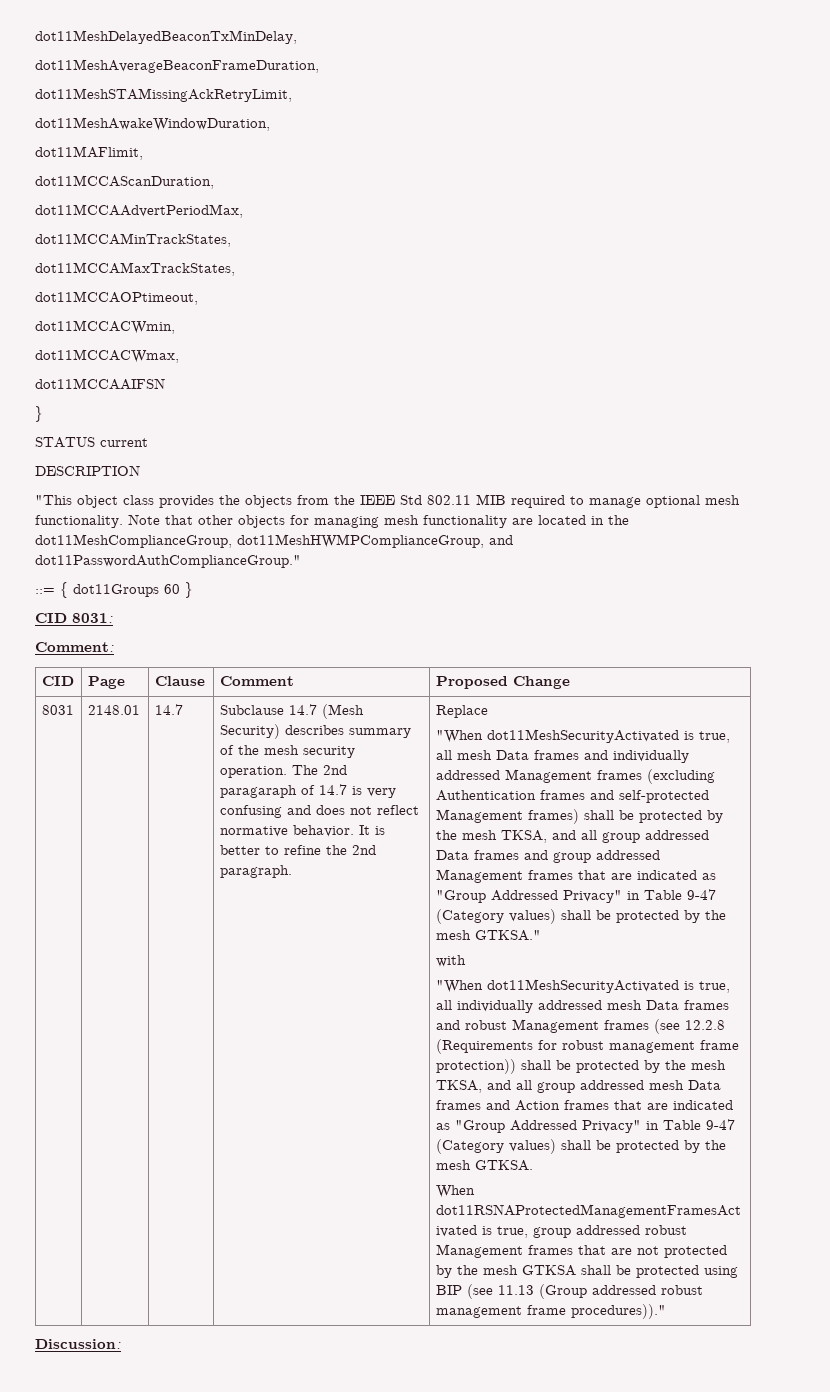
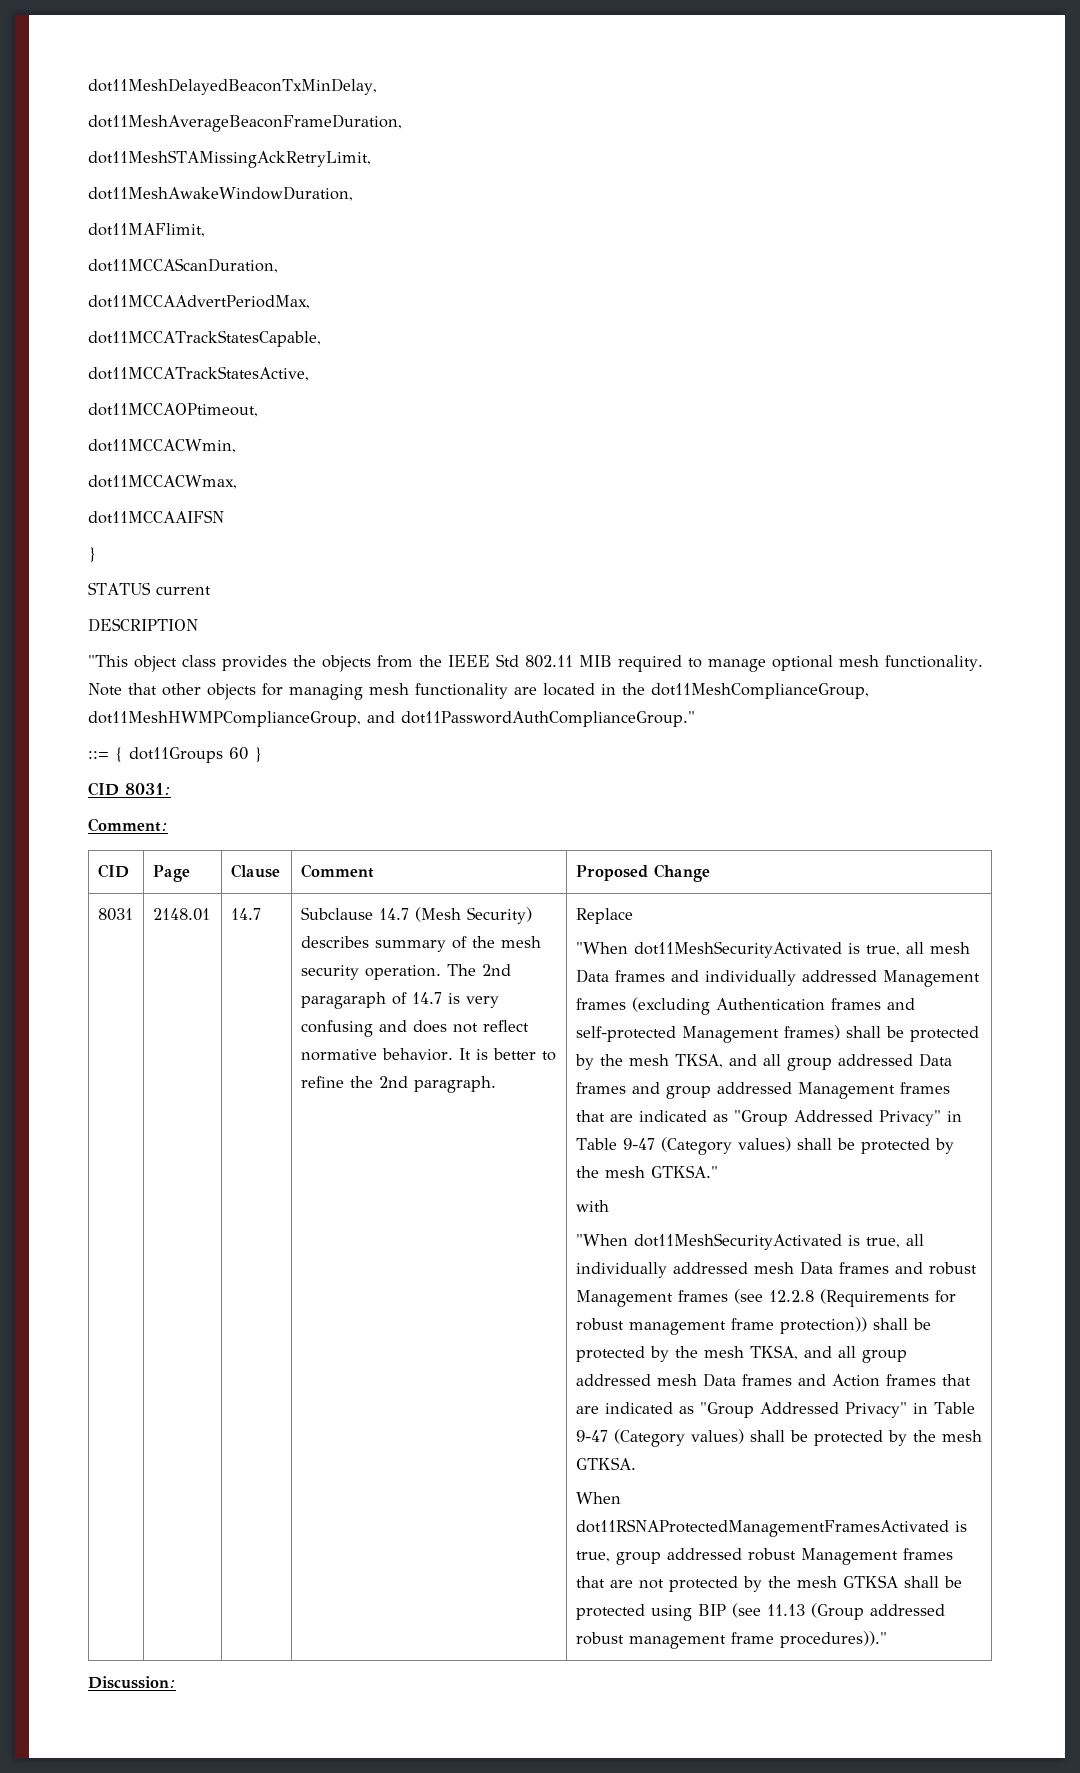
[35,233,231,247] [35,262,235,276] dot11MCCAMinTrackStates, // dot11MCCAMaxTrackStates, -> [88,330,321,347] [88,366,309,381] dot11MCCATrackStatesCapable, // dot11MCCATrackStatesActive,

